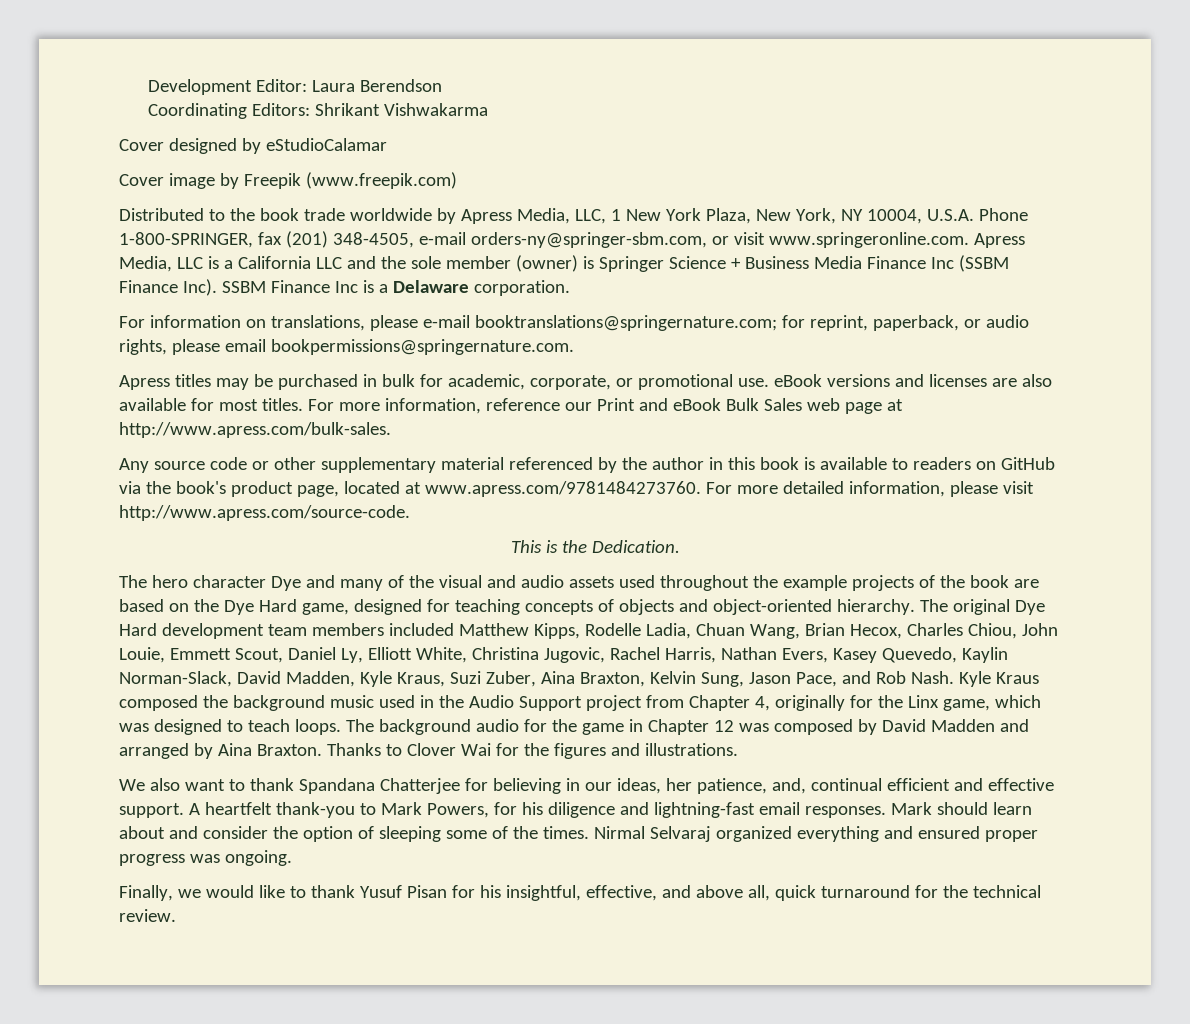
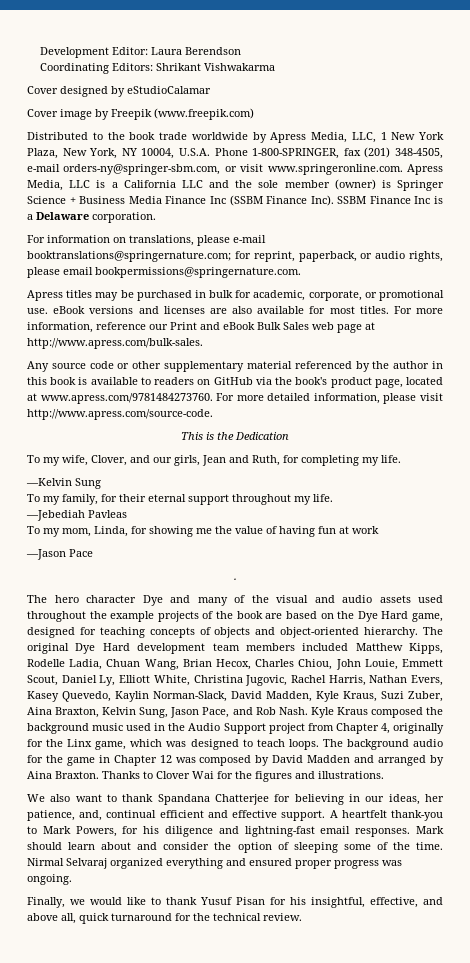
[591,540,680,553] Dedication. -> [235,432,289,440] [27,455,401,466] [26,478,101,489] [27,494,333,505] [26,510,127,521] [27,526,379,537] [26,549,93,560] [233,578,237,580] Dedication // To my wife, Clover, and our girls, Jean and Ruth, for completing my life. // —Kelvin Sung // To my family, for their eternal support throughout my life. // —Jebediah Pavleas // To my mom, Linda, for showing me the value of having fun at work // —Jason Pace // .
[542,826,589,839] times. -> [415,842,443,850] time.

